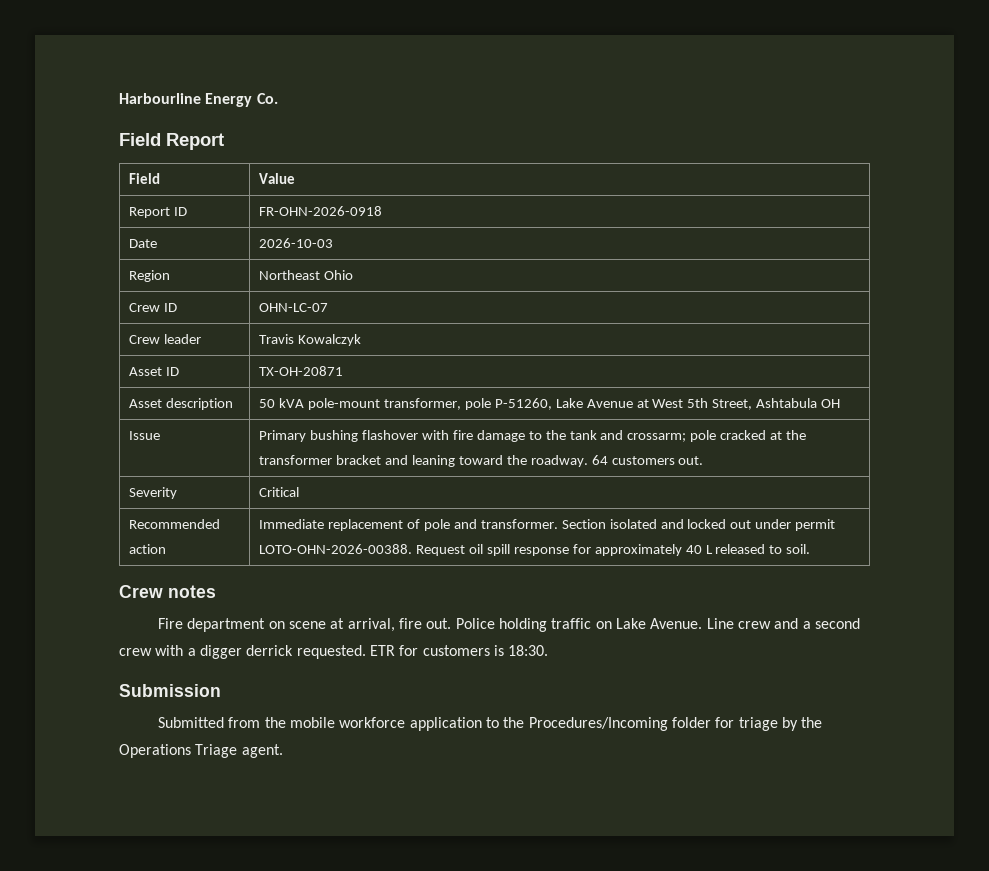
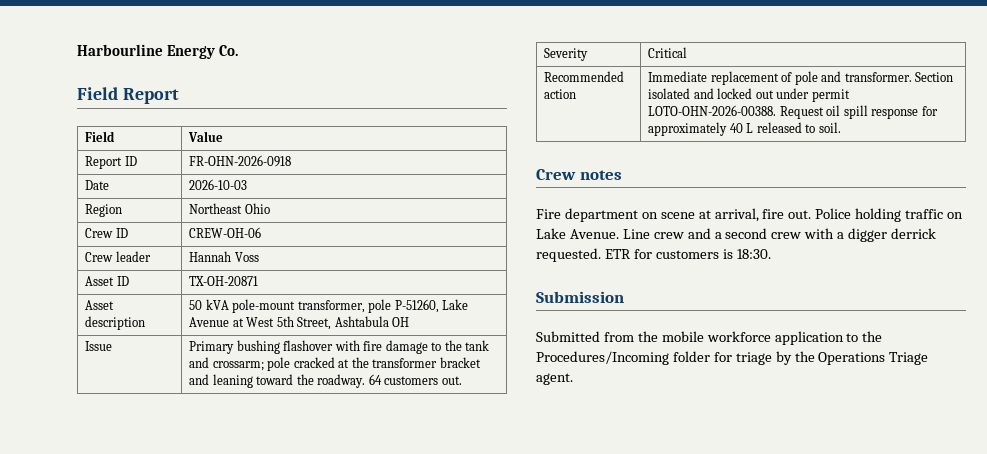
[259,303,329,312] OHN-LC-07 -> [189,227,262,238] CREW-OH-06
[259,334,362,346] Travis Kowalczyk -> [189,251,259,262] Hannah Voss

